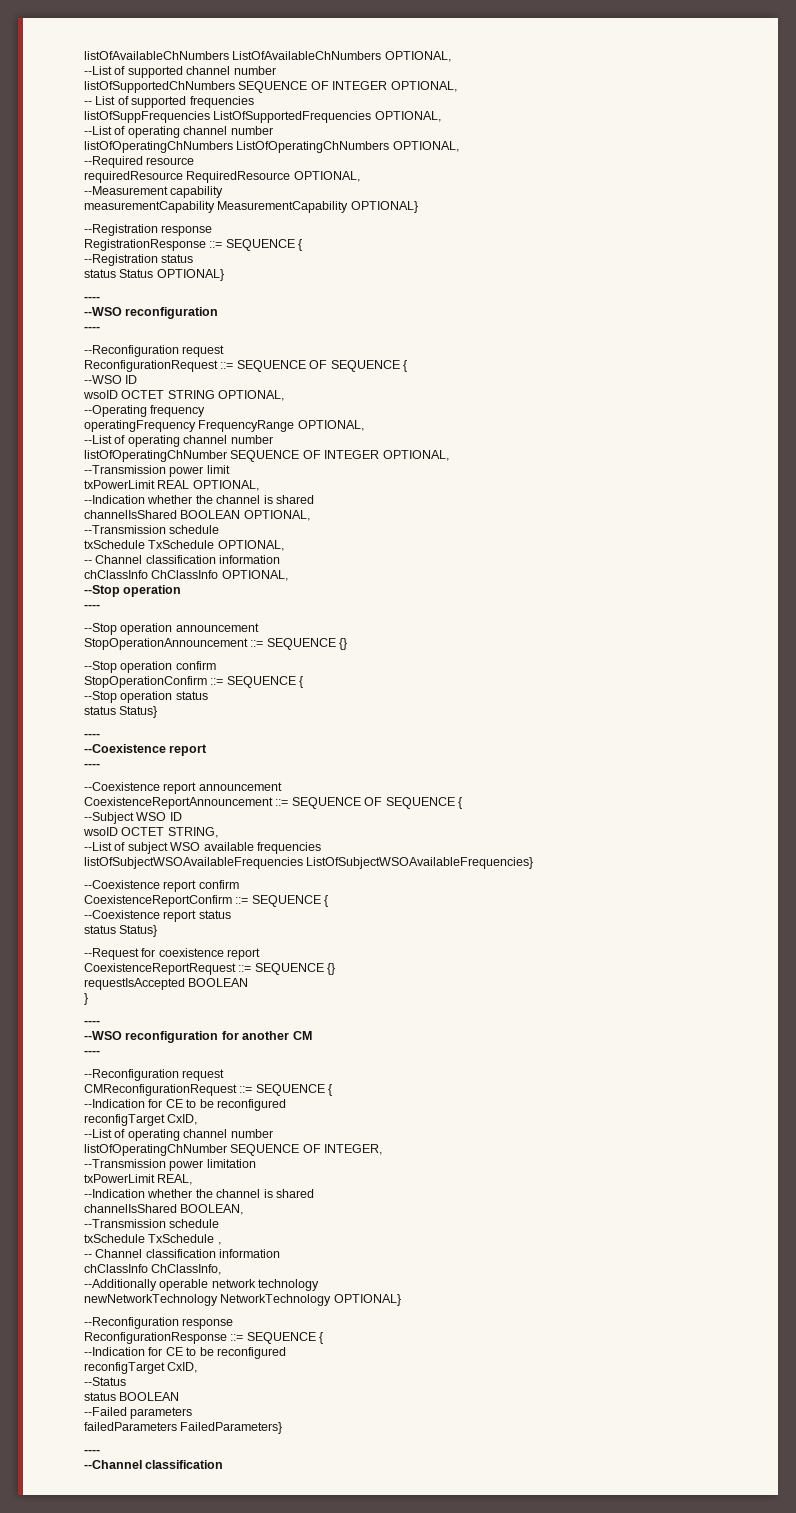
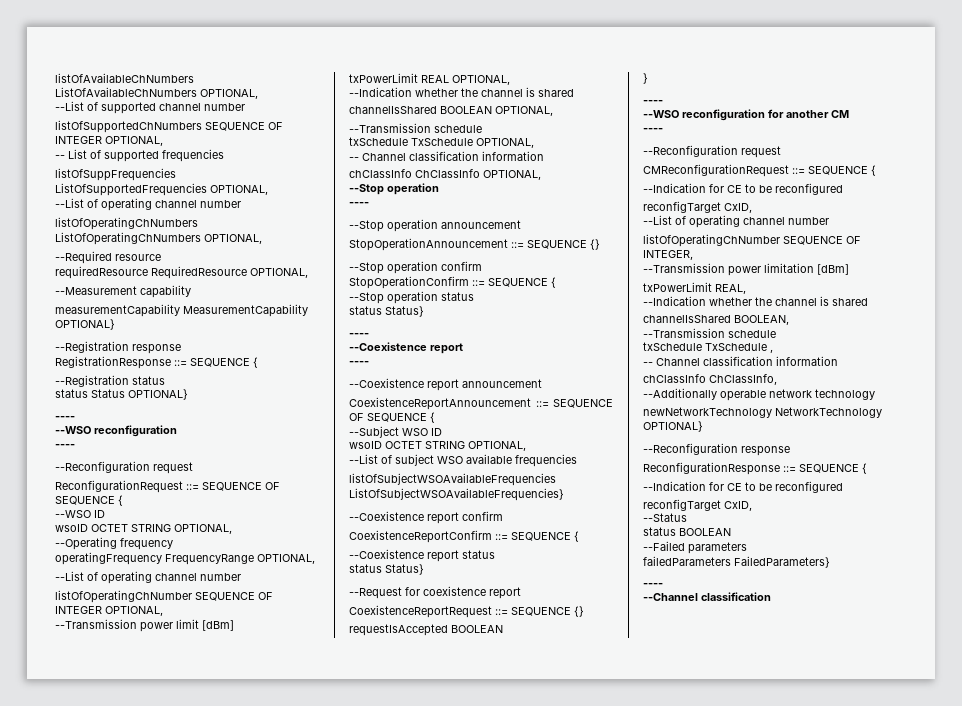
(230, 469) none -> [202,620,234,631] [dBm]
[167,827,218,838] STRING, -> [425,441,526,451] STRING OPTIONAL,
(256, 1163) none -> [817,264,849,275] [dBm]

